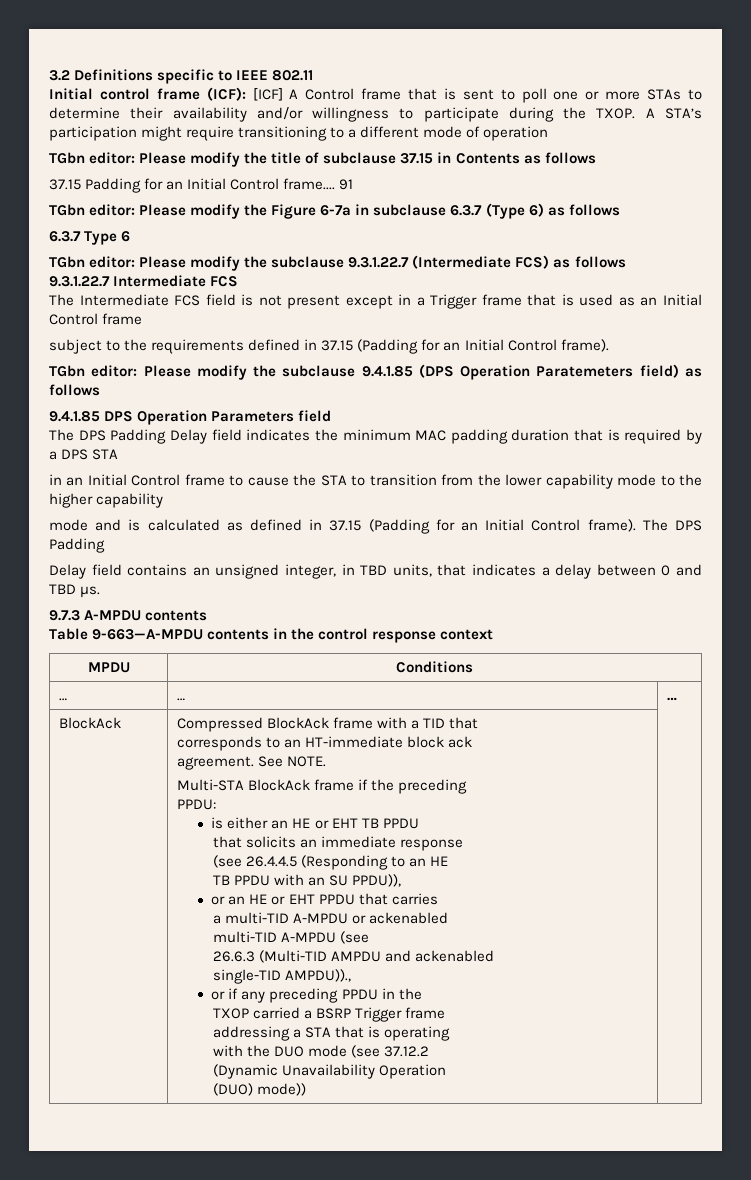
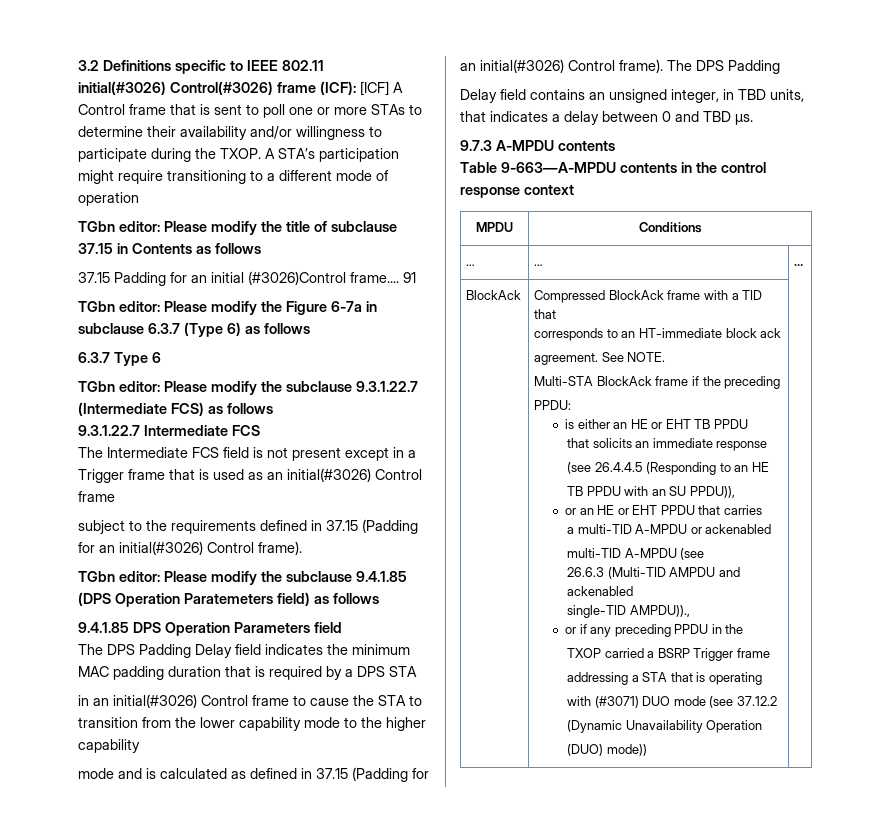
[49,88,150,100] Initial control -> [78,81,273,95] initial(#3026) Control(#3026)
[187,178,280,190] Initial Control -> [211,271,346,285] initial (#3026)Control
[662,294,702,306] Initial -> [287,468,371,482] initial(#3026)
[464,339,504,351] Initial -> [119,541,203,555] initial(#3026)
[87,474,127,486] Initial -> [113,694,197,708] initial(#3026)
[485,519,525,531] Initial -> [480,59,564,73] initial(#3026)
[246,1045,270,1057] the -> [594,696,639,708] (#3071)

